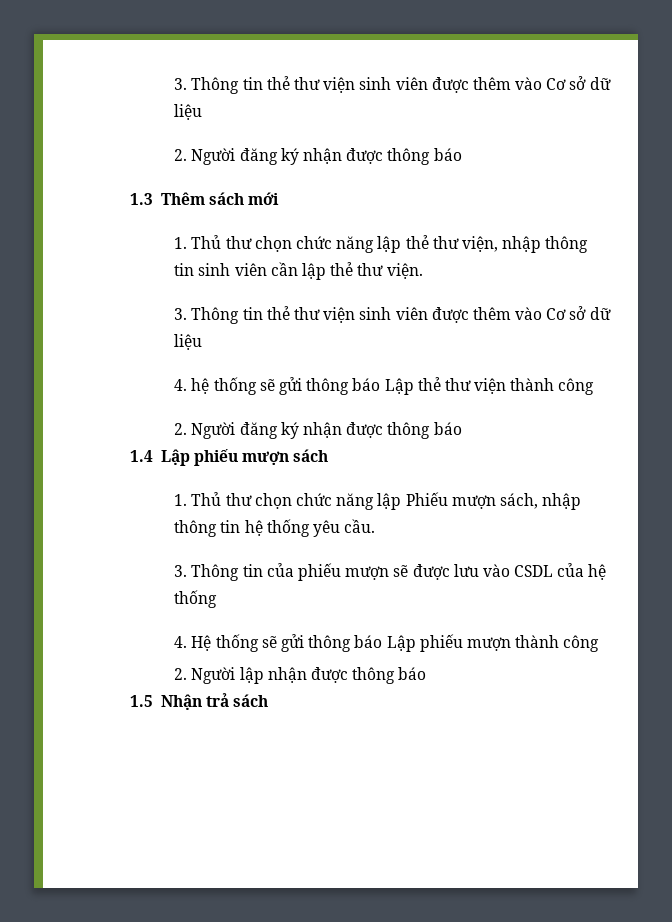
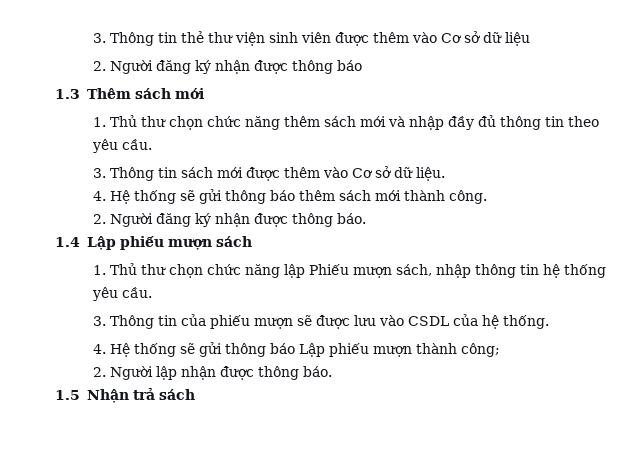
[377,235,589,253] [174,262,423,280] [174,306,611,324] [174,334,203,350] [174,377,595,395] [174,422,462,439] lập thẻ thư viện, nhập thông tin sinh viên cần lập thẻ thư viện. // 3. Thông tin thẻ thư viện sinh viên được thêm vào Cơ sở dữ liệu // 4. hệ thống sẽ gửi thông báo Lập thẻ thư viện thành công // 2. Người đăng ký nhận được thông báo -> [283,115,599,130] [91,139,152,153] [92,166,445,181] [92,189,487,204] [92,213,366,227] thêm sách mới và nhập đầy đủ thông tin theo yêu cầu. // 3. Thông tin sách mới được thêm vào Cơ sở dữ liệu. // 4. Hệ thống sẽ gửi thông báo thêm sách mới thành công. // 2. Người đăng ký nhận được thông báo.
[174,590,218,608] thống -> [502,315,549,329] thống.
[563,635,600,652] công -> [460,343,500,357] công;
[398,667,427,680] báo -> [302,366,332,377] báo.

